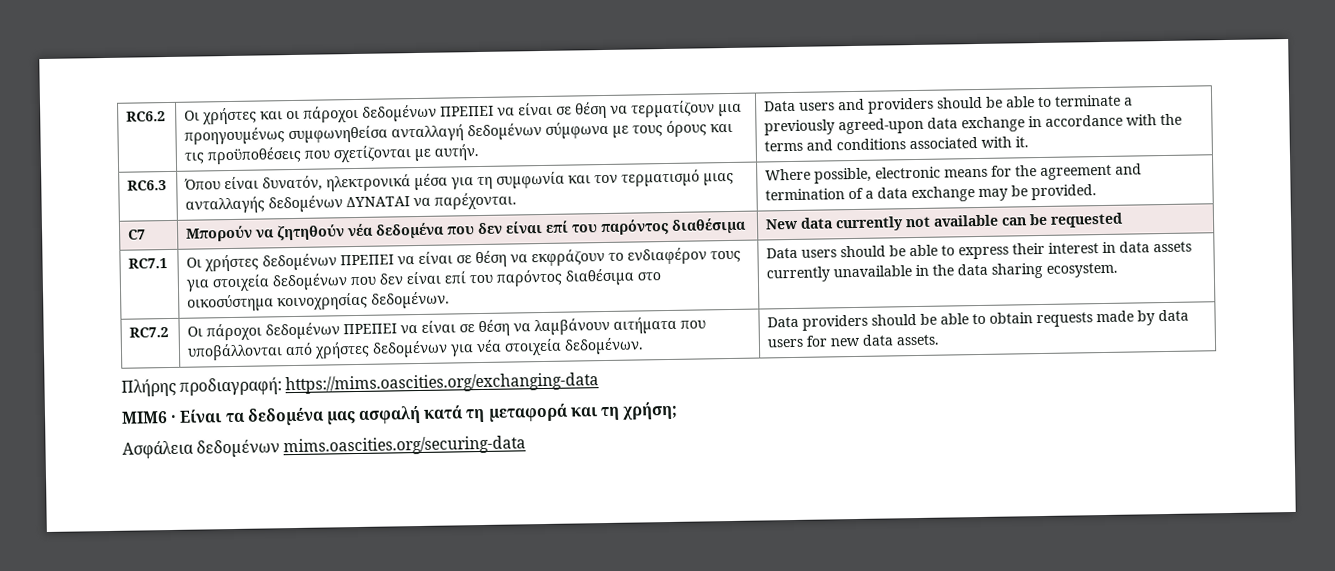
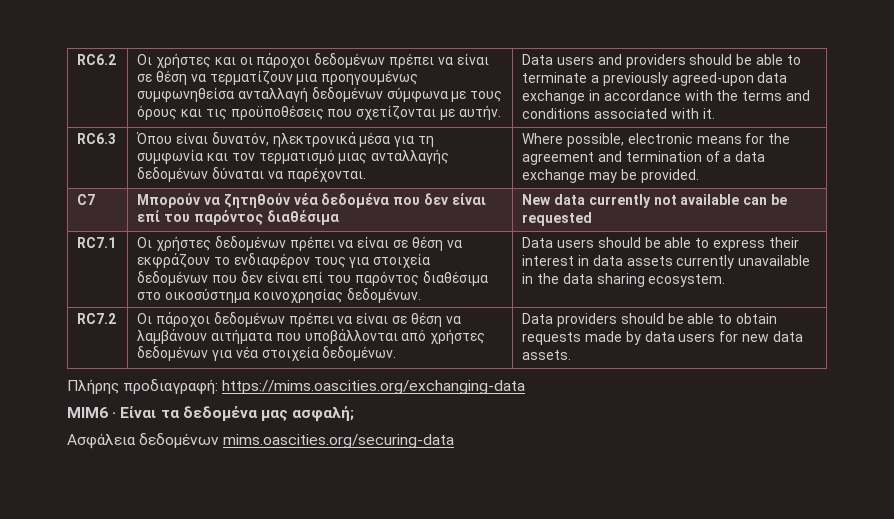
[440,105,495,117] ΠΡΕΠΕΙ -> [388,53,434,68] πρέπει
[346,196,411,208] ΔΥΝΑΤΑΙ -> [212,167,265,179] δύναται
[340,254,395,266] ΠΡΕΠΕΙ -> [289,236,335,251] πρέπει
[343,323,398,335] ΠΡΕΠΕΙ -> [288,312,334,327] πρέπει
[358,401,679,424] ασφαλή κατά τη μεταφορά και τη χρήση; -> [292,406,355,422] ασφαλή;

